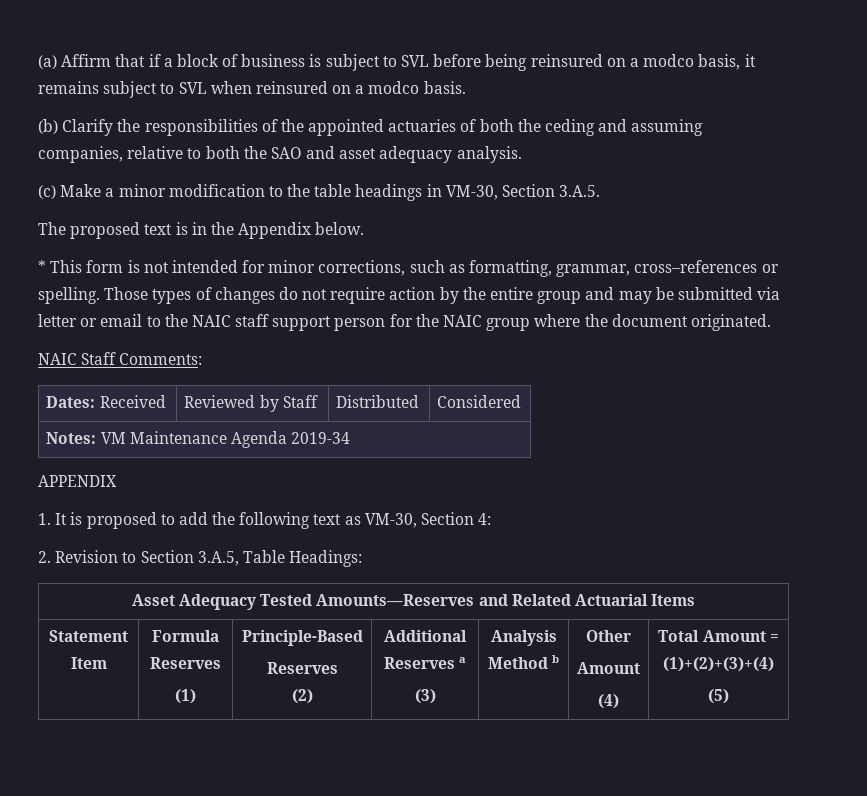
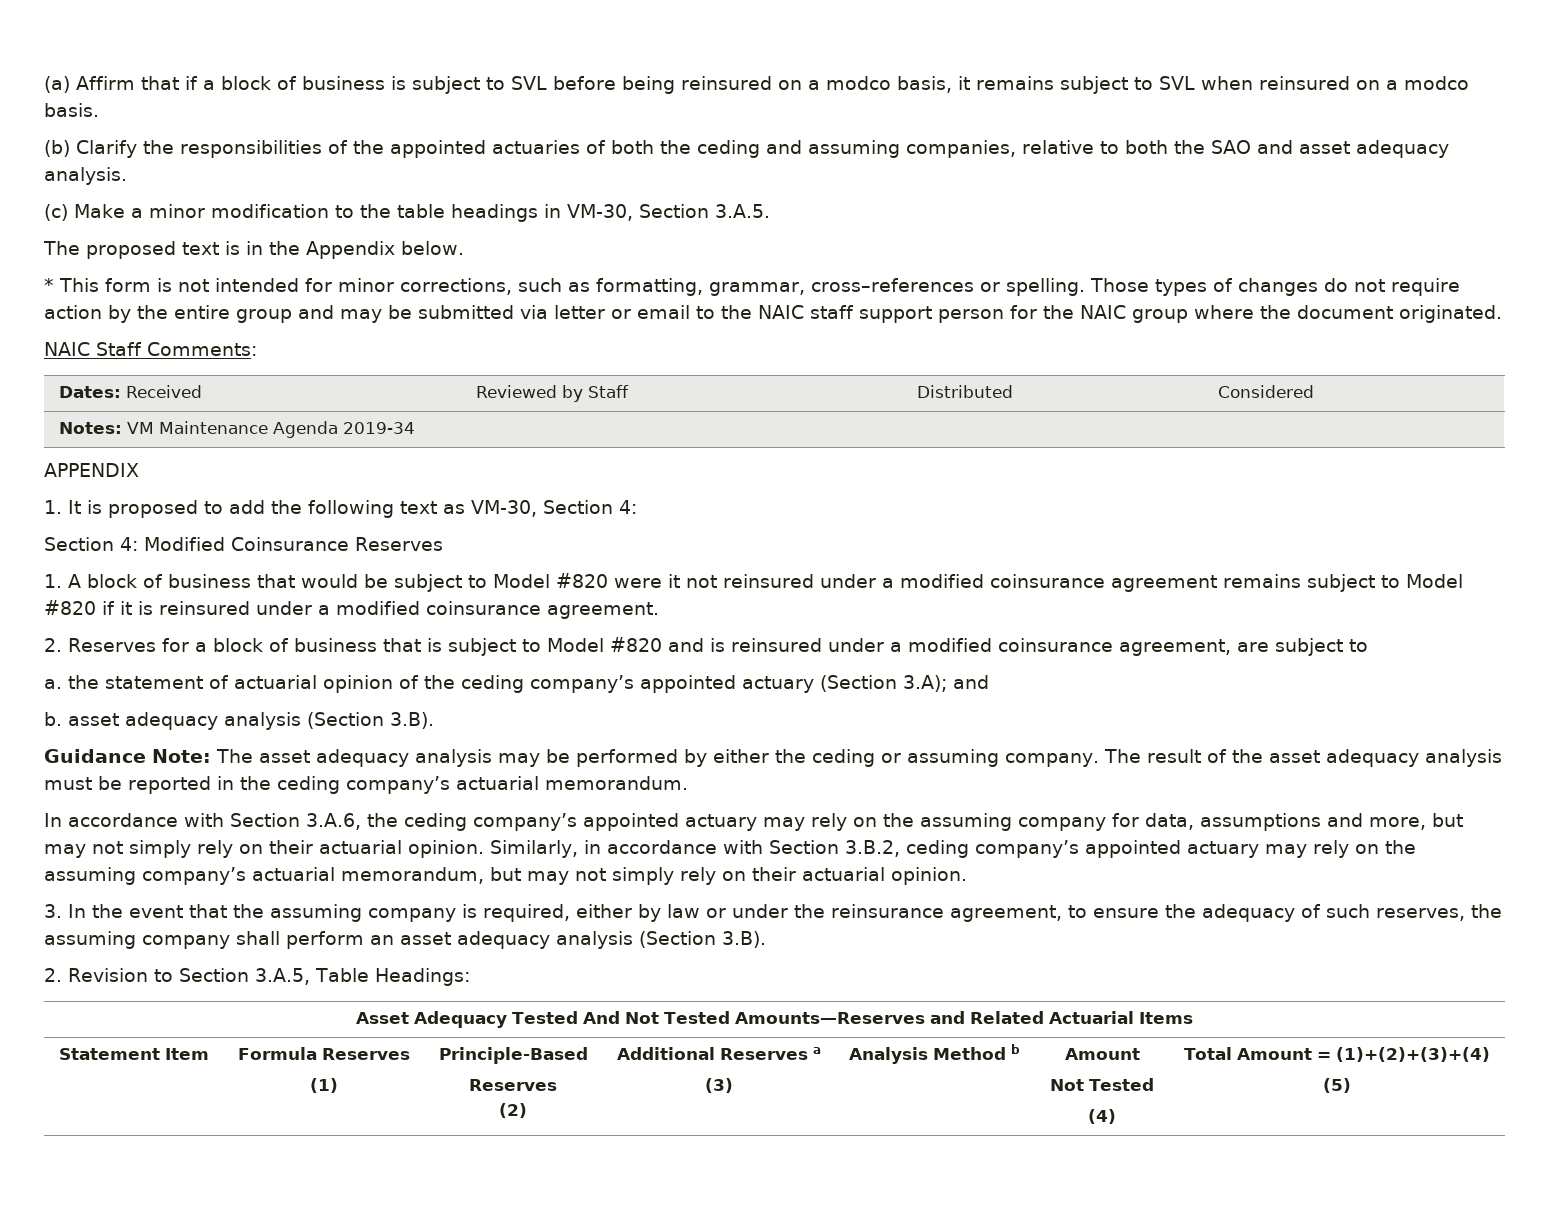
(492, 519) none -> [44,537,443,551] [44,573,1463,592] [44,600,659,619] [44,637,1368,656] [44,675,989,693] [44,712,434,730] [44,749,1502,767] [44,776,688,794] [44,813,1463,831] [44,840,1416,858] [44,867,967,885] [44,904,1502,922] [44,931,766,949] // Section 4: Modified Coinsurance Reserves // 1. A block of business that would be subject to Model #820 were it not reinsured under a modified coinsurance agreement remains subject to Model #820 if it is reinsured under a modified coinsurance agreement. // 2. Reserves for a block of business that is subject to Model #820 and is reinsured under a modified coinsurance agreement, are subject to // a. the statement of actuarial opinion of the ceding company’s appointed actuary (Section 3.A); and // b. asset adequacy analysis (Section 3.B). // Guidance Note: The asset adequacy analysis may be performed by either the ceding or assuming company. The result of the asset adequacy analysis must be reported in the ceding company’s actuarial memorandum. // In accordance with Section 3.A.6, the ceding company’s appointed actuary may rely on the assuming company for data, assumptions and more, but may not simply rely on their actuarial opinion. Similarly, in accordance with Section 3.B.2, ceding company’s appointed actuary may rely on the assuming company’s actuarial memorandum, but may not simply rely on their actuarial opinion. // 3. In the event that the assuming company is required, either by law or under the reinsurance agreement, to ensure the adequacy of such reserves, the assuming company shall perform an asset adequacy analysis (Section 3.B).
(313, 600) none -> [583,1011,730,1024] And Not Tested
[586,630,631,642] [577,662,640,674] Other // Amount -> [1064,1048,1140,1060] [1049,1078,1155,1091] Amount // Not Tested

